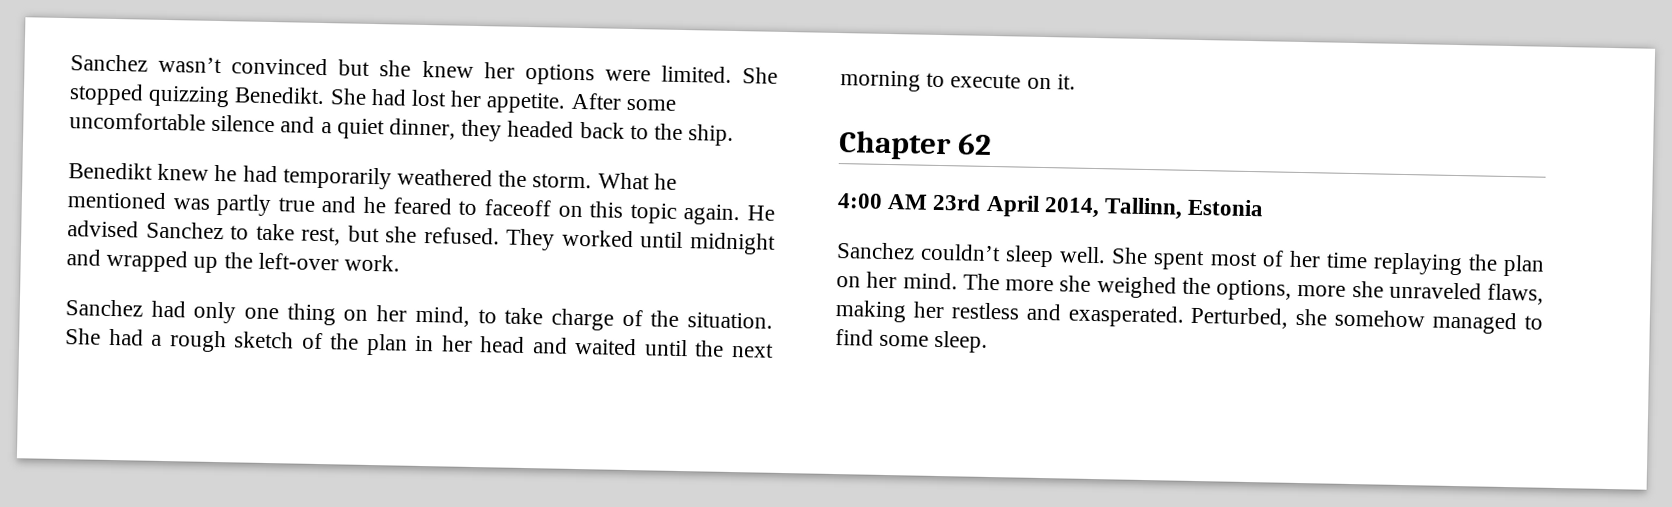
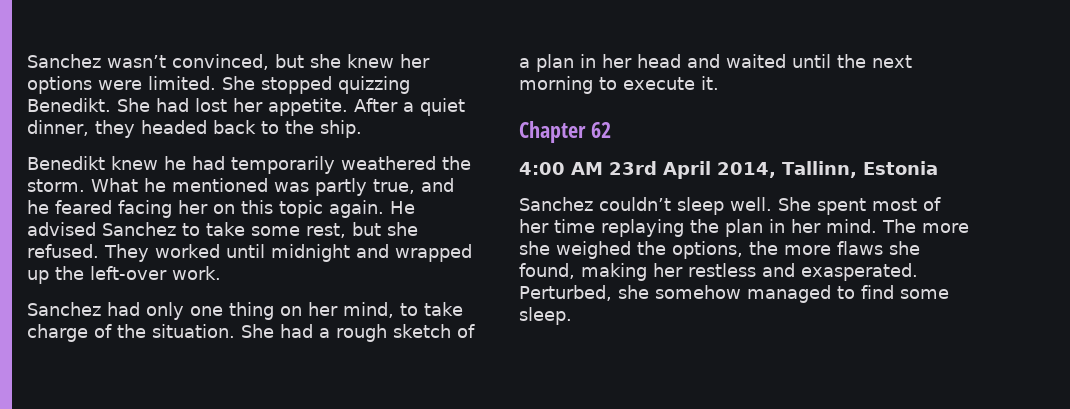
[231,57,329,76] convinced -> [172,54,269,70] convinced,
[625,98,676,111] [69,112,316,133] some uncomfortable silence and -> (398, 105) none
[277,197,315,212] true -> [373,179,415,194] true,
[458,199,551,217] to faceoff -> [118,200,208,218] facing her
(295, 232) none -> [251,226,300,236] some
[330,333,360,350] the -> [519,58,530,68] a
[1026,77,1052,90] on -> (695, 83) none
[836,276,861,288] on -> [769,219,785,233] in
[1297,280,1544,305] more she unraveled flaws, -> [749,241,920,255] [519,263,575,279] the more flaws she found,

